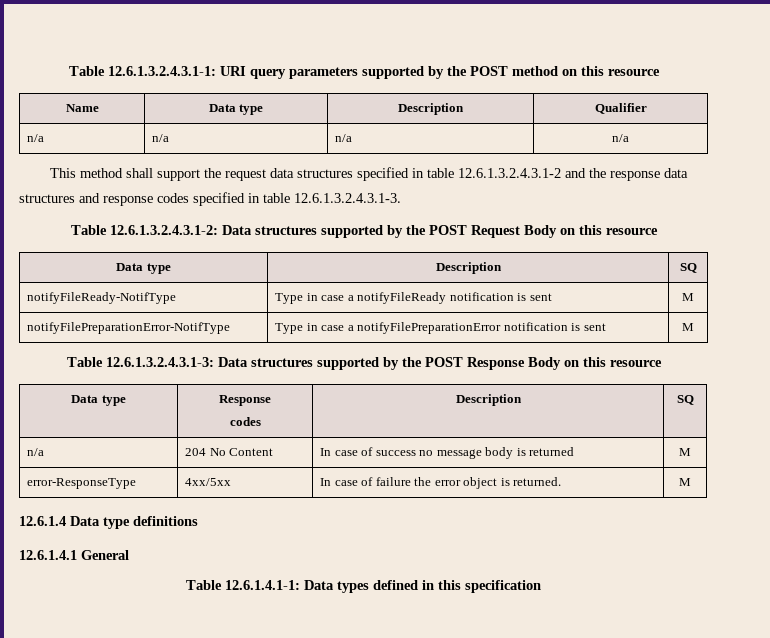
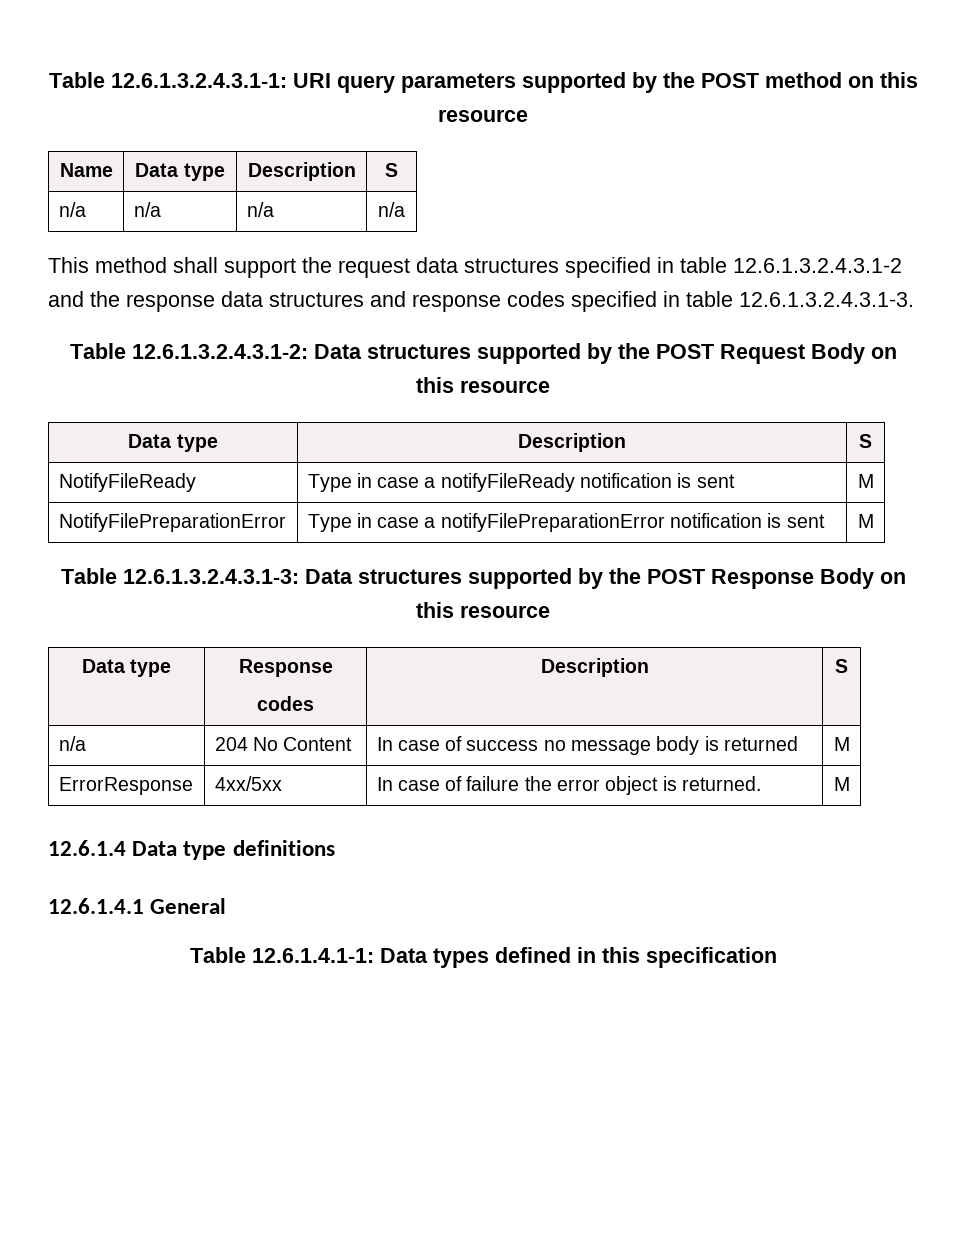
[594,103,647,114] Qualifier -> [385,163,398,177] S
[679,263,697,273] [27,292,177,304] SQ // notifyFileReady-NotifType -> [859,434,872,448] [58,473,196,492] S // NotifyFileReady
[27,322,231,334] notifyFilePreparationError-NotifType -> [58,513,286,532] NotifyFilePreparationError
[676,395,694,405] SQ -> [835,659,848,673] S
[27,478,137,489] error-ResponseType -> [58,777,193,795] ErrorResponse

